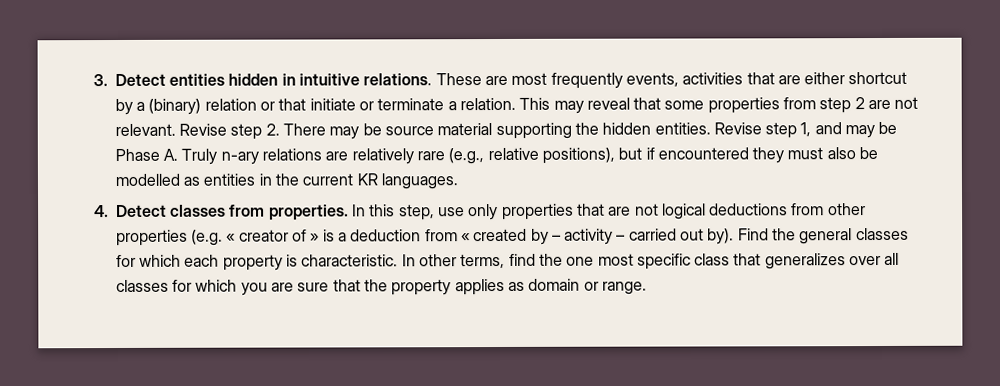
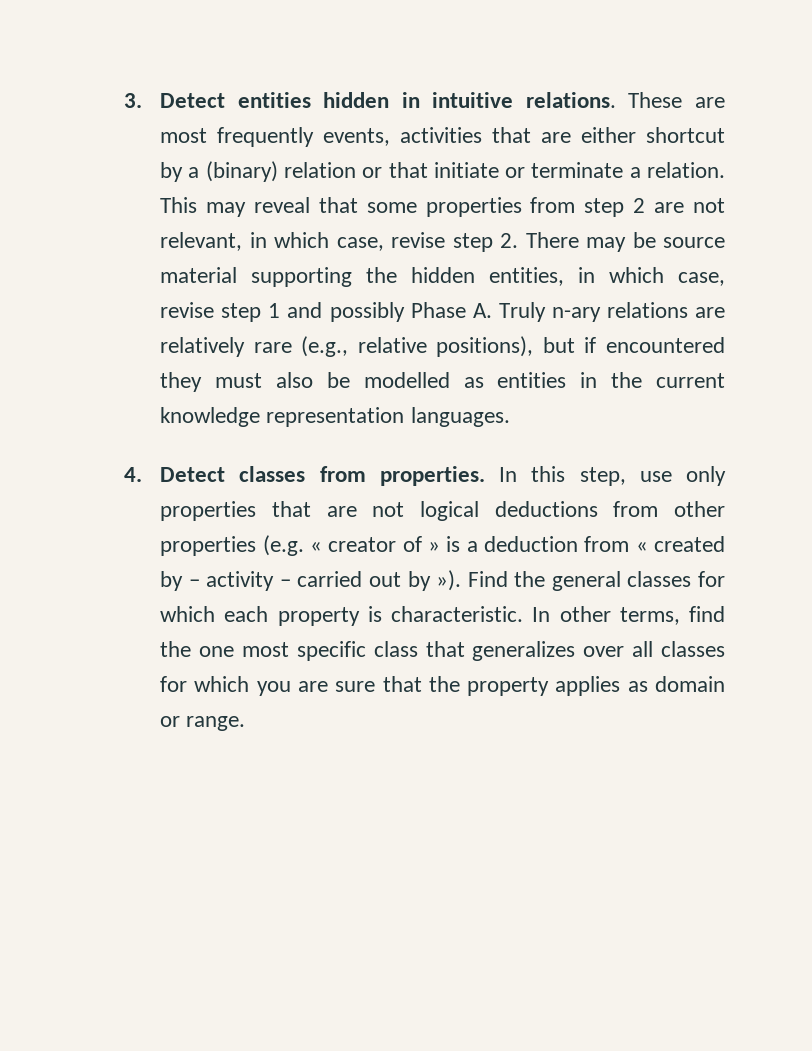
[114,123,228,137] relevant. Revise -> [160,232,446,251] relevant, in which case, revise
[654,121,898,139] entities. Revise step 1, and may be -> [489,267,725,286] [160,302,405,322] entities, in which case, revise step 1 and possibly
[356,173,378,186] KR -> [160,407,405,427] knowledge representation
[707,228,735,245] by). -> [407,570,462,591] by »).

